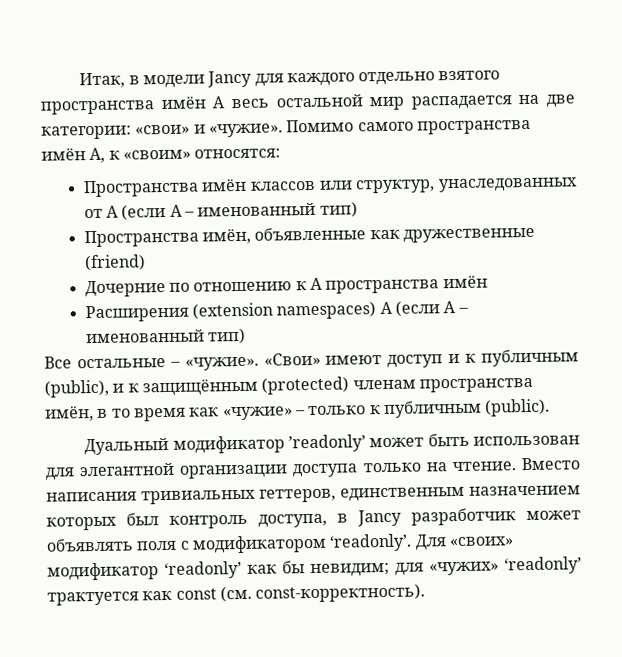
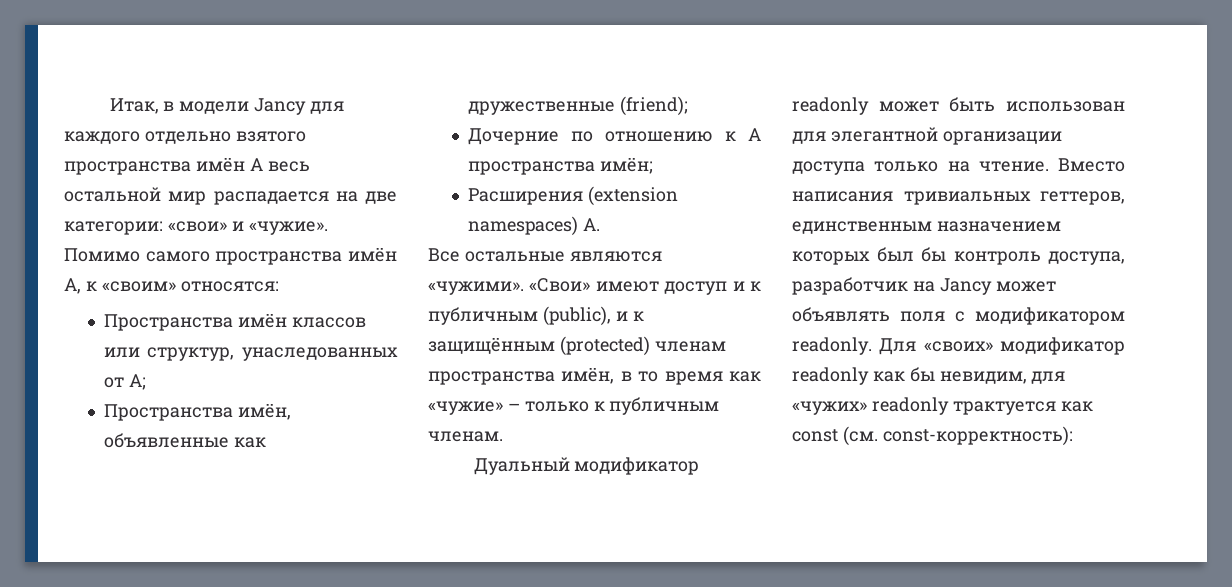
[106,201,358,221] A (если A – именованный тип) -> [128,374,146,390] A;
[83,254,146,272] (friend) -> [619,96,688,116] (friend);
[442,275,488,289] имён -> [599,158,653,174] имён;
[379,300,469,317] [85,327,247,345] A (если A – именованный тип) -> [582,218,600,231] A.
[169,356,259,371] – «чужие». -> [569,251,662,262] [428,281,524,295] являются «чужими».
[484,398,551,417] (public). -> [428,431,503,442] членам.
[287,434,366,453] ’readonly’ -> [792,97,869,115] readonly
(159, 519) none -> [921,247,946,262] бы
[337,507,516,527] в Jancy разработчик -> [792,277,992,295] разработчик на Jancy
[329,533,413,552] ‘readonly’. -> [792,337,872,355] readonly.
[164,560,242,580] ‘readonly’ -> [792,367,869,385] readonly
[310,562,390,578] невидим; -> [939,371,1027,384] невидим,
[504,556,582,575] ‘readonly’ -> [871,397,949,415] readonly
[255,583,426,603] const-корректность). -> [882,426,1073,446] const-корректность):

